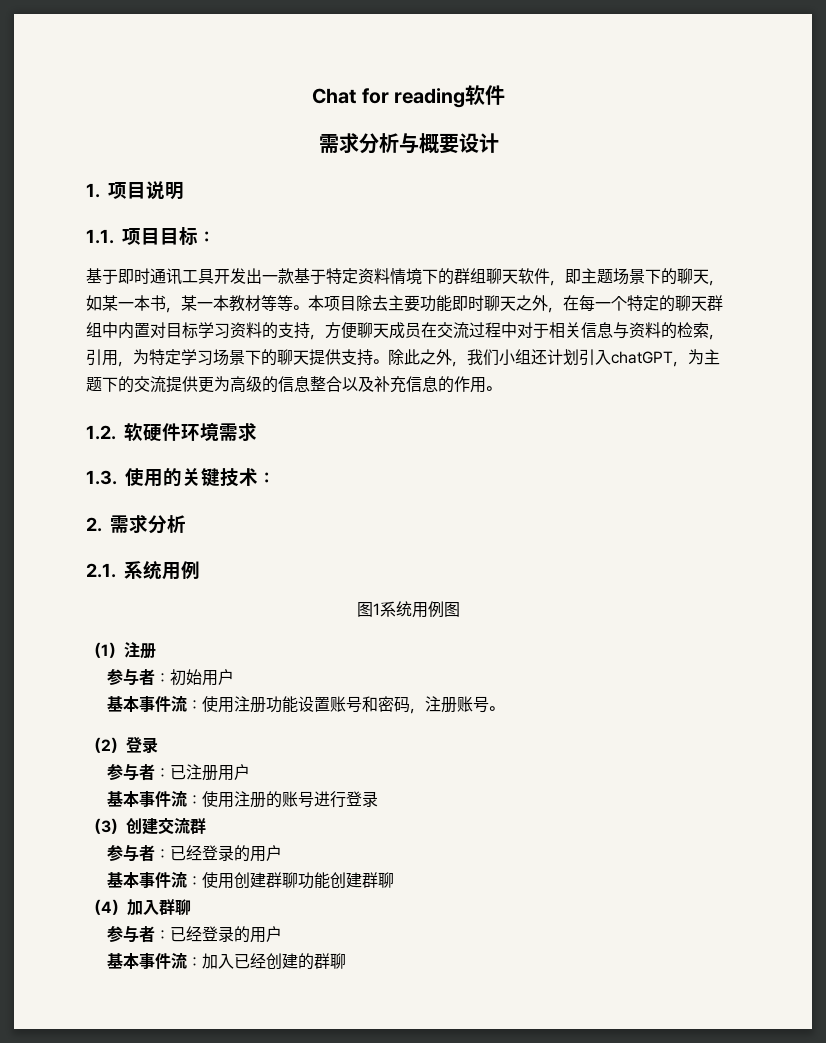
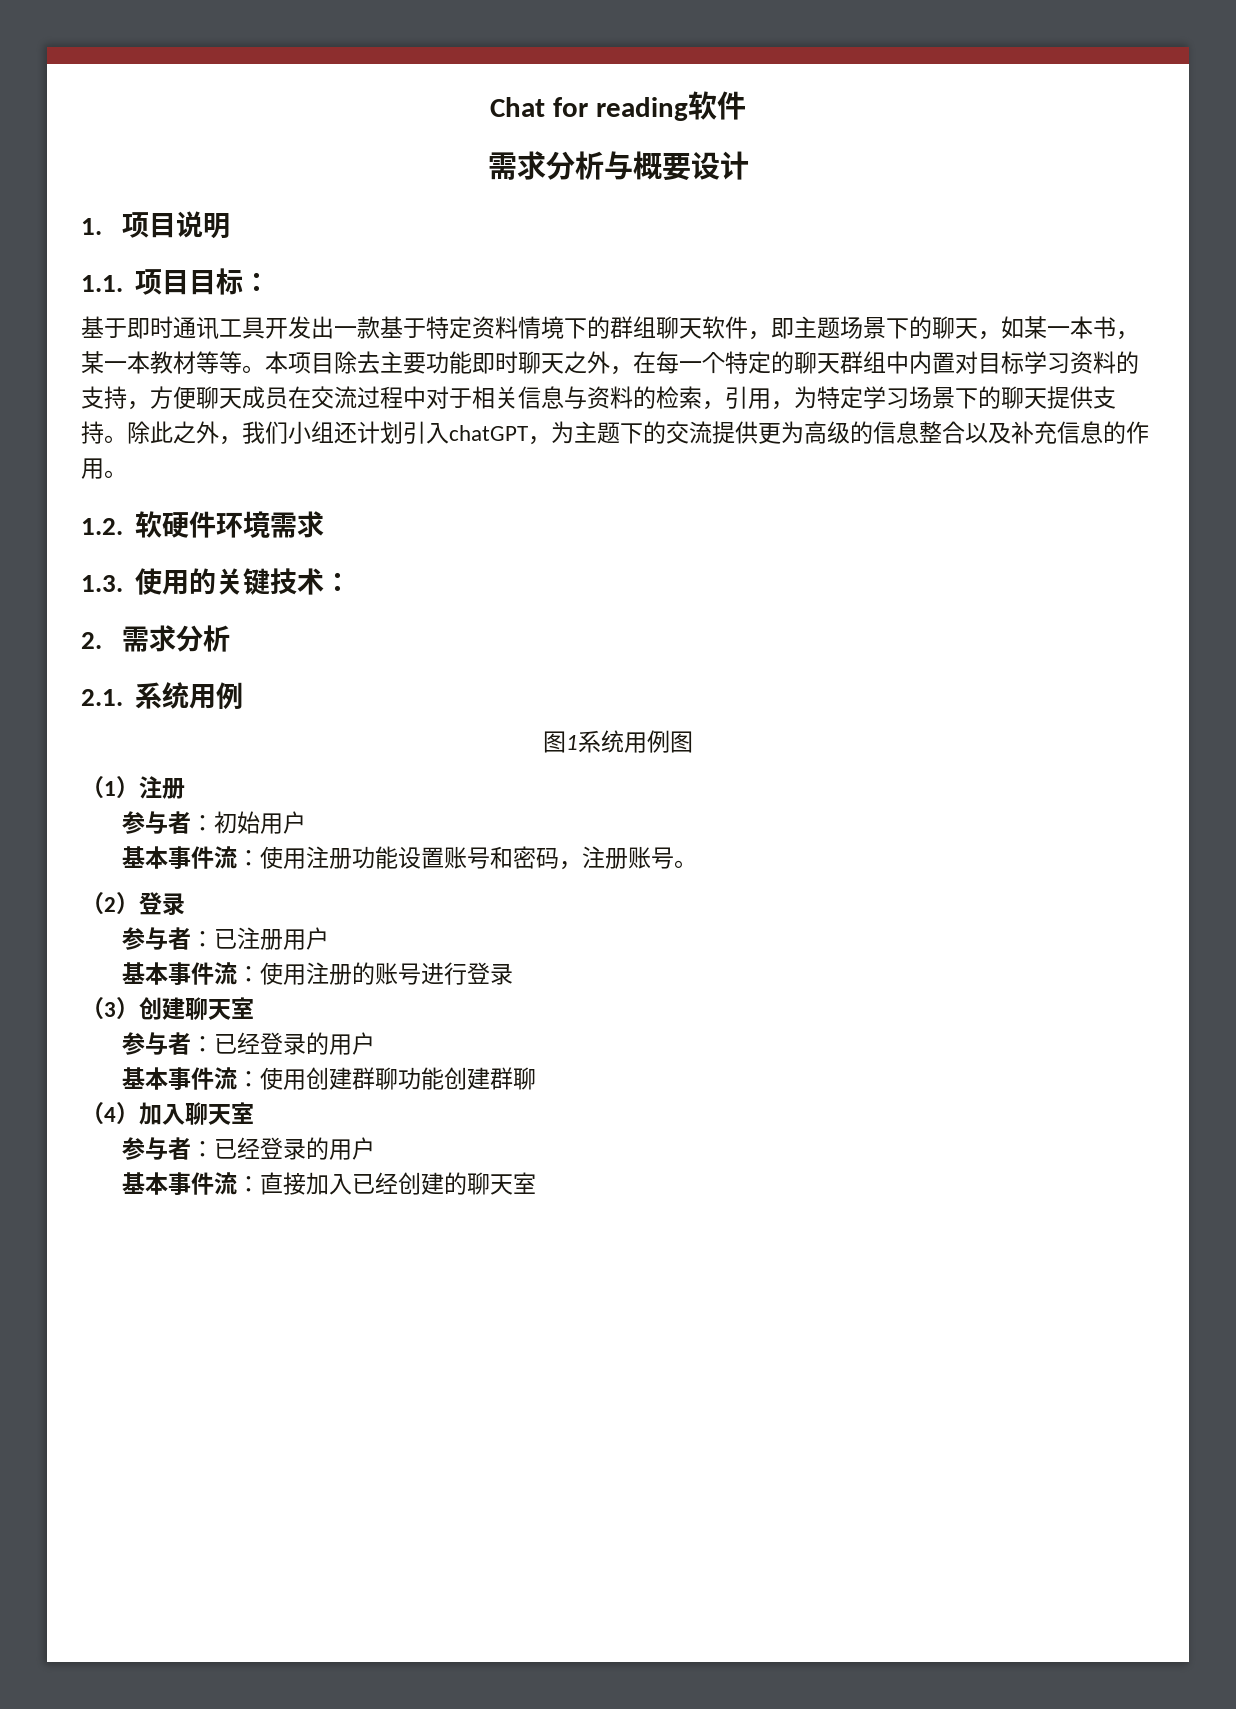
[158,818,206,835] 交流群 -> [185,997,254,1020] 聊天室
[159,899,191,916] [106,926,282,943] [106,952,202,969] 群聊 // 参与者：已经登录的用户 // 基本事件流： -> [185,1102,254,1125] [121,1137,375,1160] [121,1172,306,1195] 聊天室 // 参与者：已经登录的用户 // 基本事件流：直接
[313,953,346,969] 群聊 -> [466,1172,536,1195] 聊天室

